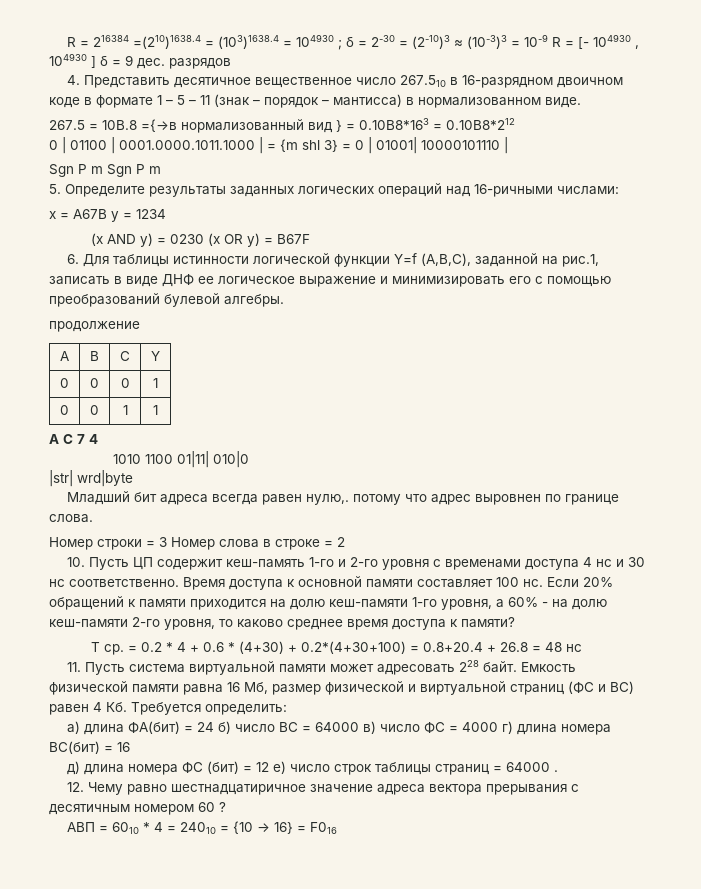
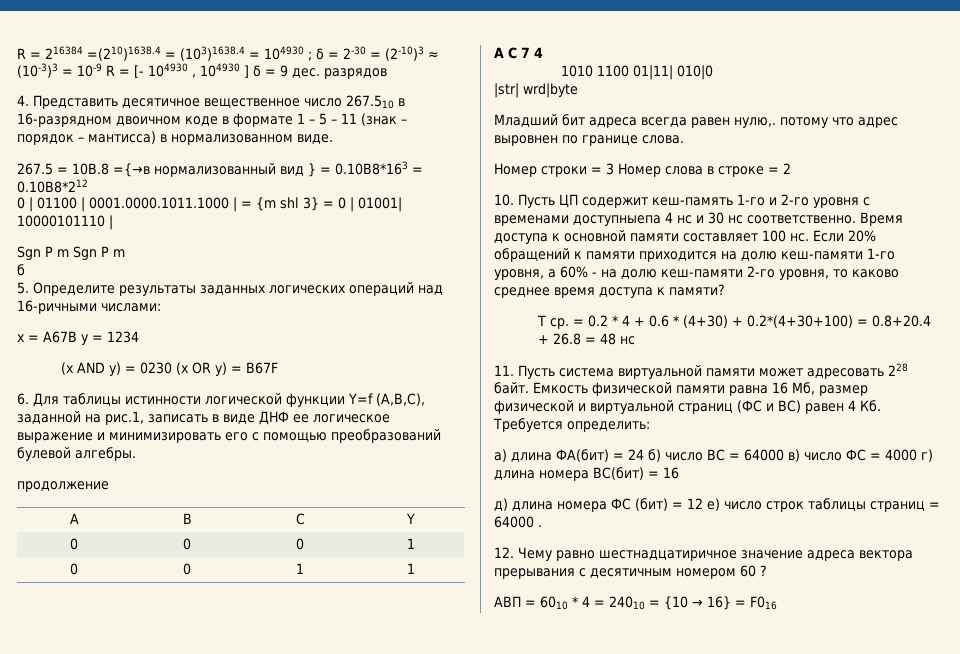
(161, 170) none -> [17,264,25,276] // б
[525,559,580,570] доступа -> [573,215,661,226] доступныепа

